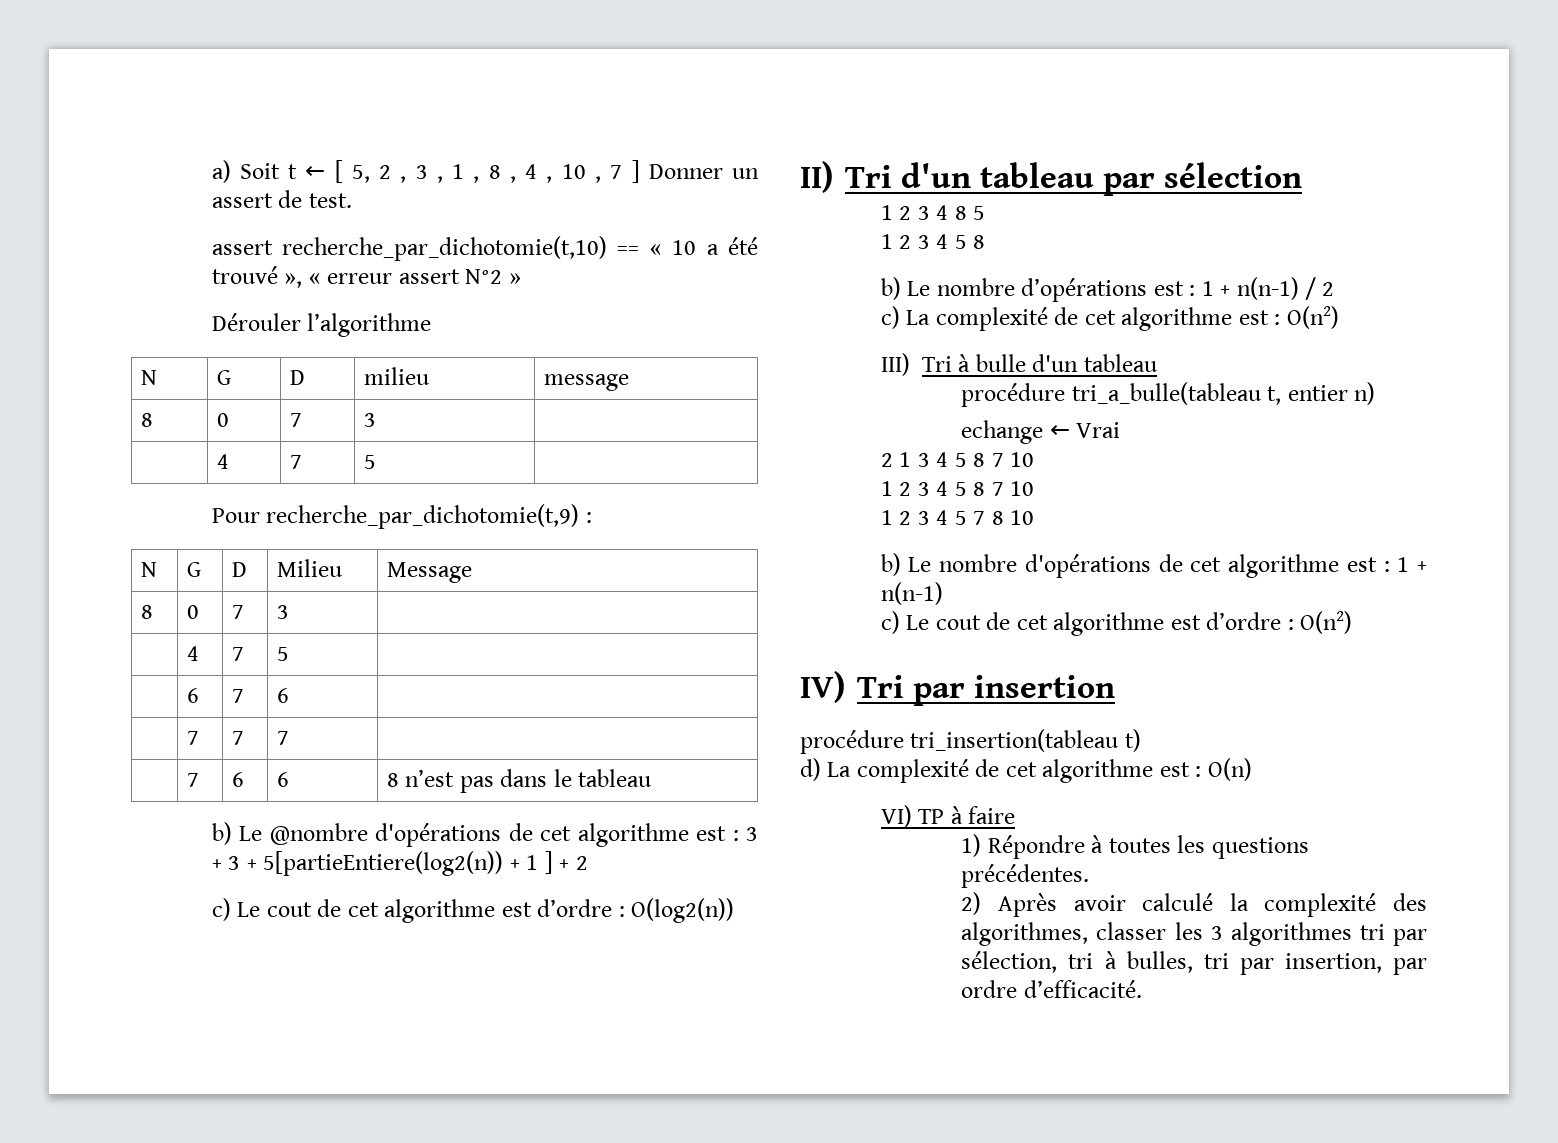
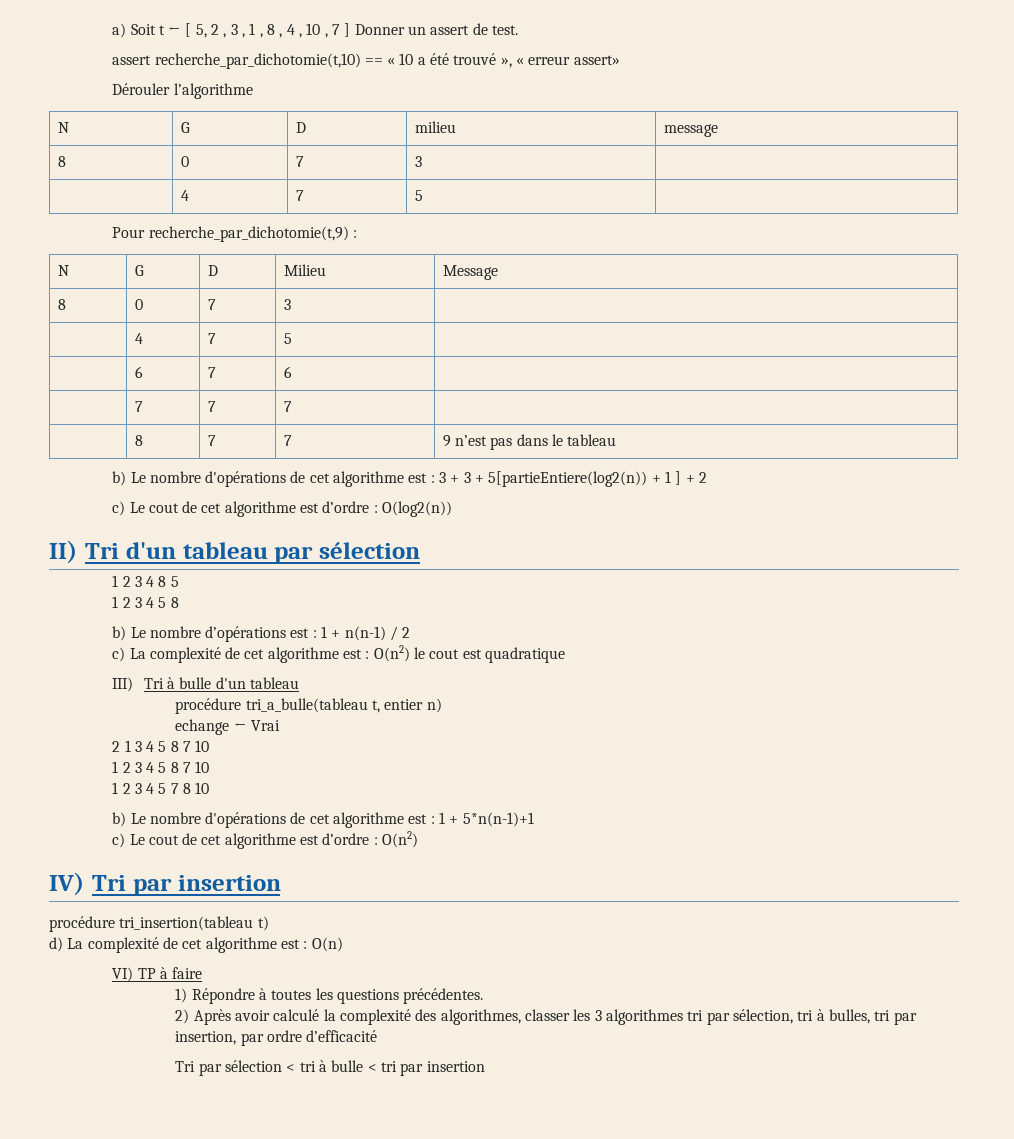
[398,269,521,284] assert N°2 » -> [573,55,620,65] assert»
[186,773,199,787] [231,772,244,787] [276,772,289,787] [386,773,399,787] | 7 | 6 | 6 | 8 -> [134,435,143,446] [207,435,216,446] [283,435,292,446] [442,435,451,447] | 8 | 7 | 7 | 9
[269,823,368,845] @nombre -> [149,471,201,483] nombre
(1339, 317) none -> [414,647,566,663] le cout est quadratique
[880,582,943,605] n(n-1) -> [462,812,534,827] 5*n(n-1)+1
[1023,980,1142,998] d’efficacité. -> [306,1030,378,1042] [175,1060,485,1076] d’efficacité // Tri par sélection < tri à bulle < tri par insertion

